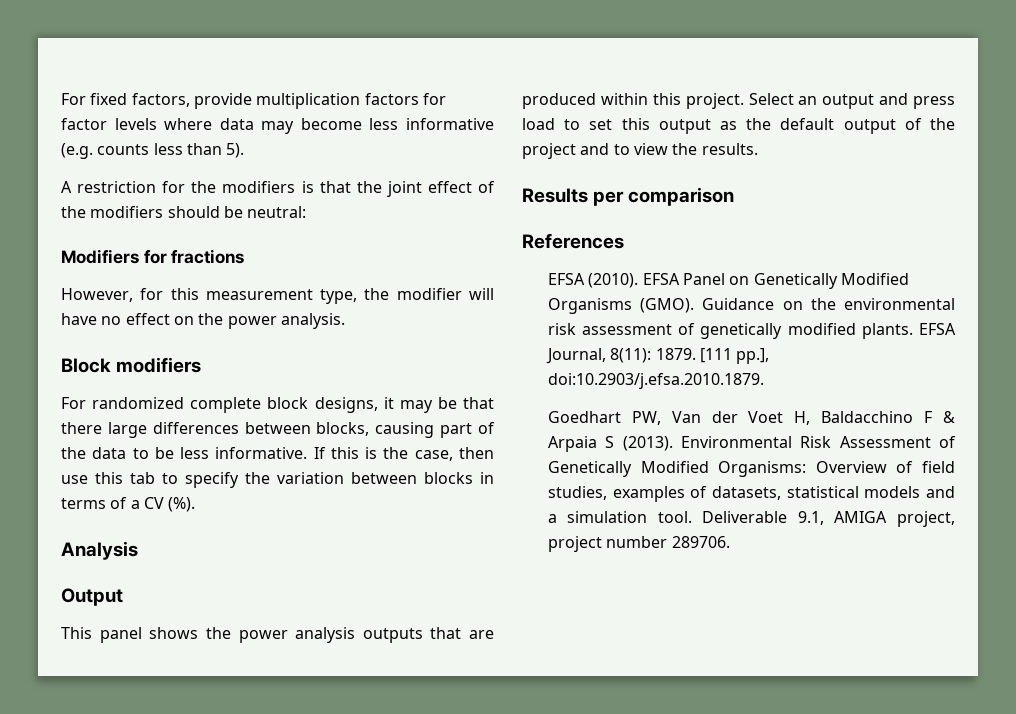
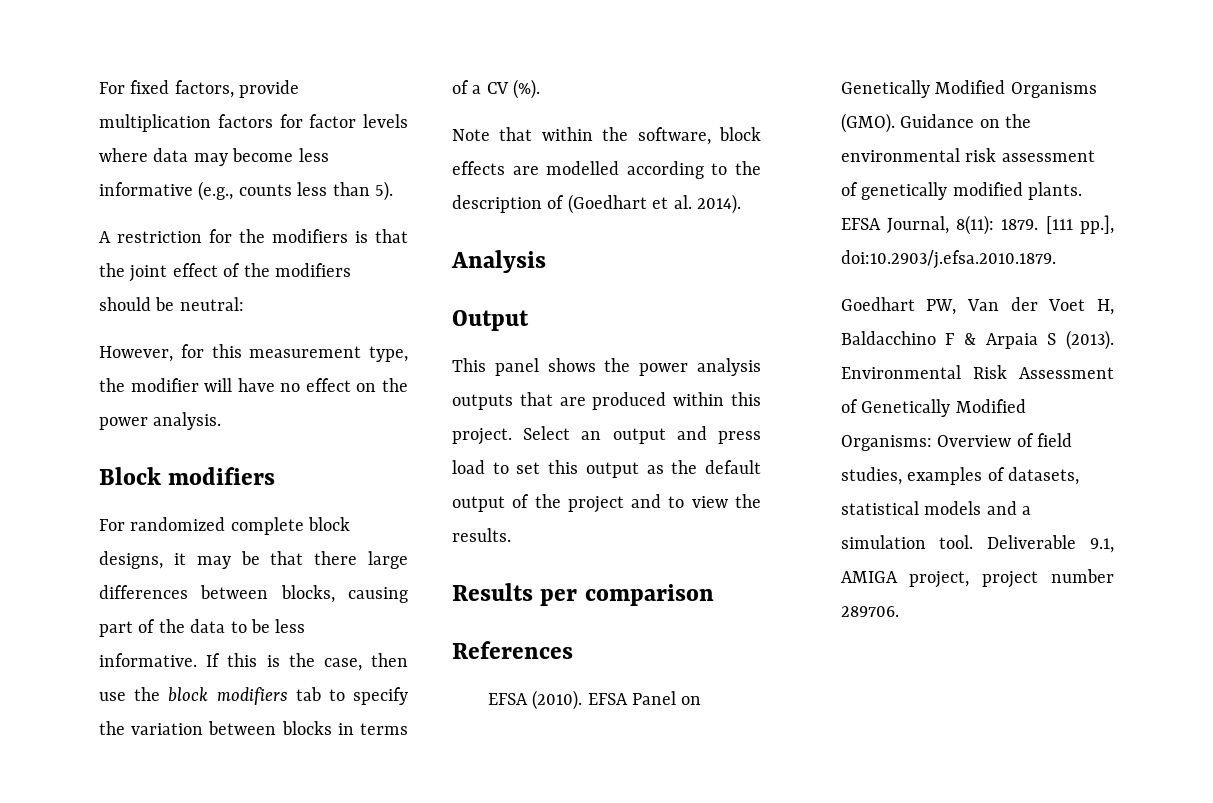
[61,143,93,159] (e.g. -> [198,181,234,201] (e.g.,
[61,249,245,264] // Modifiers for fractions -> (244, 304) none
[95,472,123,484] this -> [134,687,288,705] the block modifiers
(196, 504) none -> [452,127,761,145] [452,161,761,179] [452,194,741,214] // Note that within the software, block effects are modelled according to the description of (Goedhart et al. 2014).

